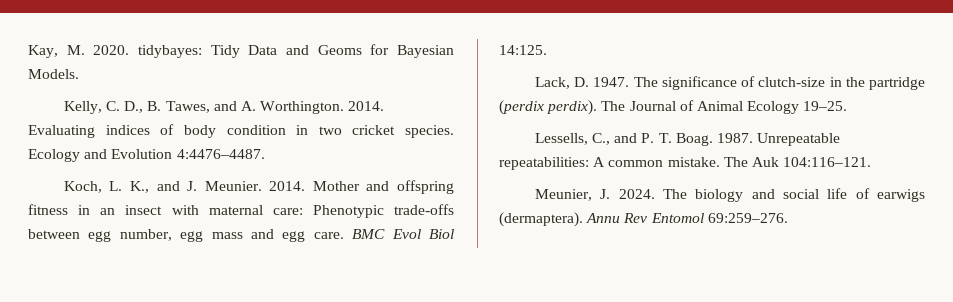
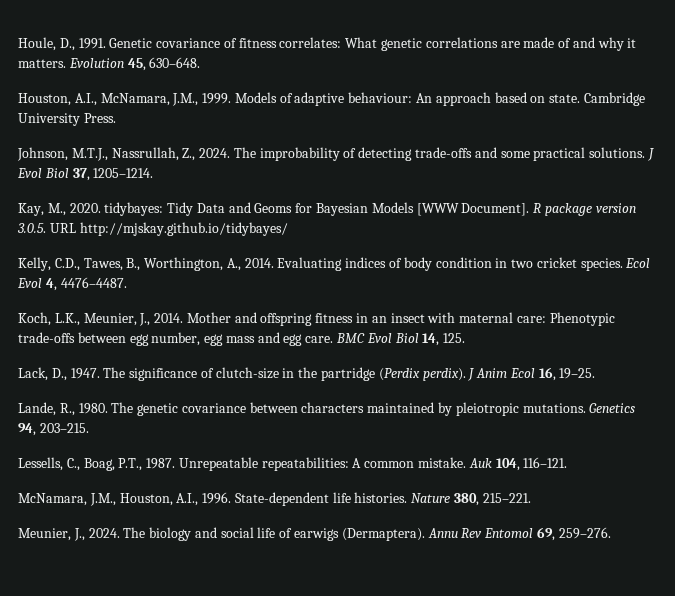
[28,45,85,58] Kay, M. -> [18,37,637,51] [18,57,201,71] [18,92,645,106] [18,113,116,126] [17,147,654,161] [17,168,154,181] [18,203,66,216] Houle, D., 1991. Genetic covariance of fitness correlates: What genetic correlations are made of and why it matters. Evolution 45, 630–648. // Houston, A.I., McNamara, J.M., 1999. Models of adaptive behaviour: An approach based on state. Cambridge University Press. // Johnson, M.T.J., Nassrullah, Z., 2024. The improbability of detecting trade-offs and some practical solutions. J Evol Biol 37, 1205–1214. // Kay, M.,
[28,69,79,79] [63,101,345,114] Models. // Kelly, C. D., B. Tawes, and A. Worthington. -> [371,202,636,216] [17,222,288,236] [18,257,241,271] Models [WWW Document]. R package version 3.0.5. URL http://mjskay.github.io/tidybayes/ // Kelly, C.D., Tawes, B., Worthington, A.,
[28,149,265,162] [63,181,262,193] Ecology and Evolution 4:4476–4487. // Koch, L. K., and J. Meunier. -> [625,258,651,268] [17,277,127,291] [18,312,151,326] Ecol Evol 4, 4476–4487. // Koch, L.K., Meunier, J.,
[499,45,547,55] 14:125. -> [422,333,466,346] 14, 125.
[574,77,590,87] D. -> [51,368,67,381] D.,
[499,100,848,115] [534,133,713,146] (perdix perdix). The Journal of Animal Ecology 19–25. // Lessells, C., and P. T. Boag. -> [378,367,596,381] [18,402,636,416] [18,423,89,436] [18,457,143,471] (Perdix perdix). J Anim Ecol 16, 19–25. // Lande, R., 1980. The genetic covariance between characters maintained by pleiotropic mutations. Genetics 94, 203–215. // Lessells, C., Boag, P.T.,
[723,157,872,167] [534,189,611,201] The Auk 104:116–121. // Meunier, J. -> [468,457,568,471] [18,492,531,506] [18,528,85,541] Auk 104, 116–121. // McNamara, J.M., Houston, A.I., 1996. State-dependent life histories. Nature 380, 215–221. // Meunier, J.,
[499,212,583,227] (dermaptera). -> [341,528,425,541] (Dermaptera).
[707,213,788,223] 69:259–276. -> [536,527,611,541] 69, 259–276.

